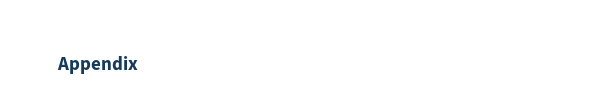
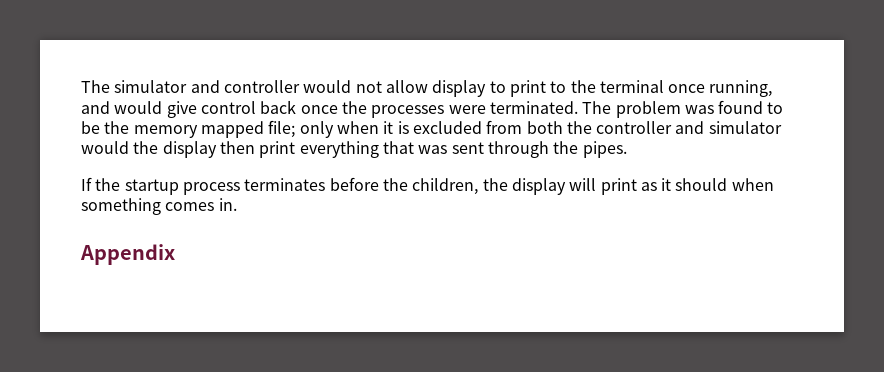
(57, 65) none -> [81,80,773,97] [81,100,784,118] [81,120,782,138] [81,141,627,158] [81,177,774,195] [81,198,237,215] The simulator and controller would not allow display to print to the terminal once running, and would give control back once the processes were terminated. The problem was found to be the memory mapped file; only when it is excluded from both the controller and simulator would the display then print everything that was sent through the pipes. // If the startup process terminates before the children, the display will print as it should when something comes in. //

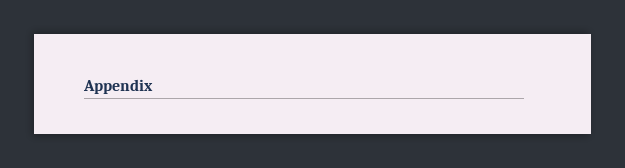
[81,80,773,97] [81,100,784,118] [81,120,782,138] [81,141,627,158] [81,177,774,195] [81,198,237,215] The simulator and controller would not allow display to print to the terminal once running, and would give control back once the processes were terminated. The problem was found to be the memory mapped file; only when it is excluded from both the controller and simulator would the display then print everything that was sent through the pipes. // If the startup process terminates before the children, the display will print as it should when something comes in. // -> (83, 86) none

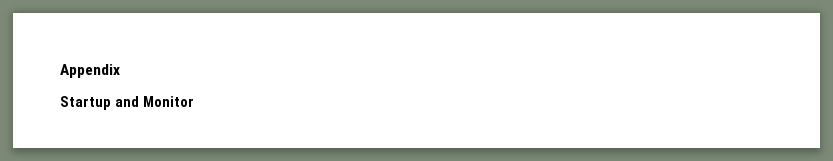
(153, 86) none -> [60,96,194,110] // Startup and Monitor

